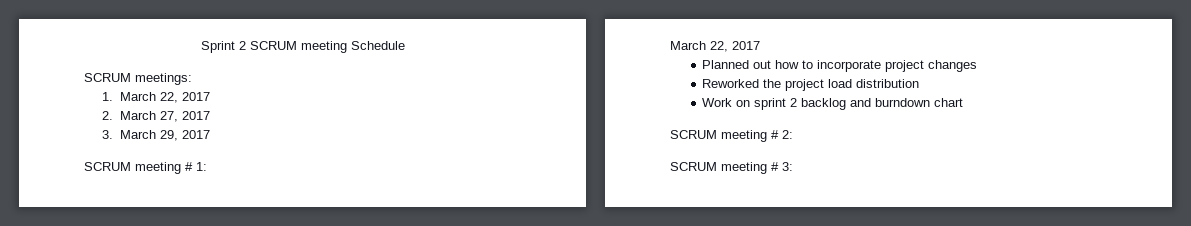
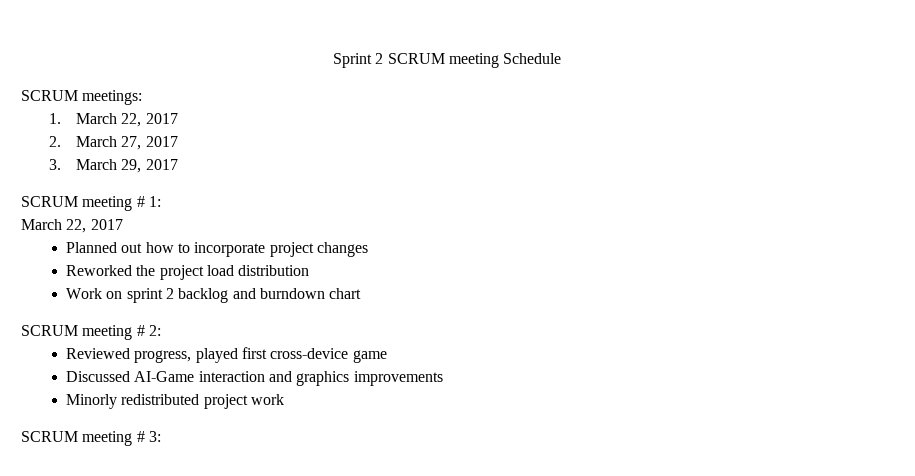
(793, 134) none -> [66,347,387,363] [66,371,443,386] [66,394,285,409] // Reviewed progress, played first cross-device game // Discussed AI-Game interaction and graphics improvements // Minorly redistributed project work

